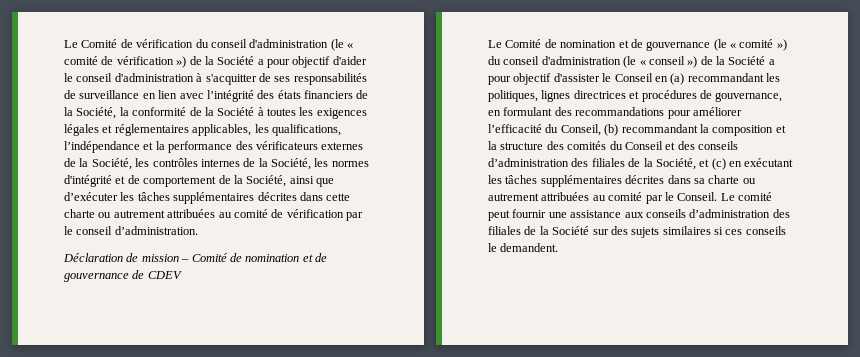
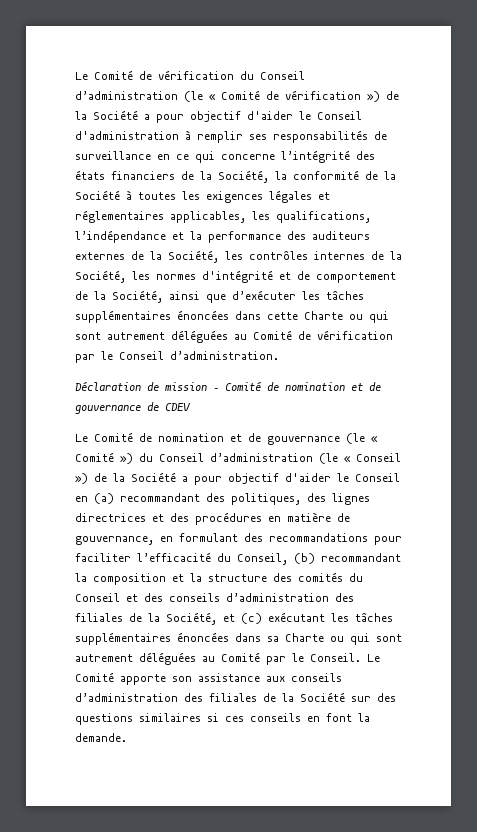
[210,39,353,51] [64,56,98,65] conseil d'administration (le « comité -> [260,71,305,80] [75,90,260,102] Conseil d’administration (le « Comité
[76,73,113,82] conseil -> [317,111,362,120] Conseil
[205,73,271,85] s'acquitter de -> [197,131,243,143] remplir
[158,90,204,99] lien avec -> [176,151,275,163] ce qui concerne
[255,141,318,150] vérificateurs -> [312,231,370,240] auditeurs
[257,192,297,201] décrites -> [177,310,229,320] énoncées
[64,209,268,218] charte ou autrement attribuées au comité -> [304,311,389,323] [75,330,292,343] Charte ou qui sont autrement déléguées au Comité
[76,226,113,235] conseil -> [119,351,164,360] Conseil
[739,39,774,48] comité -> [75,452,114,462] Comité
[503,56,775,68] [488,73,600,85] conseil d'administration (le « conseil ») de la Société a pour objectif d'assister -> [159,453,401,464] [75,472,331,485] Conseil d’administration (le « Conseil ») de la Société a pour objectif d'aider
[766,73,780,82] [488,90,697,102] les politiques, lignes directrices et procédures -> [206,493,370,505] [75,512,331,525] des politiques, des lignes directrices et des procédures en matière
[692,107,742,116] améliorer -> [75,553,131,562] faciliter
[729,161,742,167] en -> (262, 618) none
[625,175,665,184] décrites -> [177,632,229,642] énoncées
[708,175,756,184] [488,192,772,204] [488,209,567,221] charte ou autrement attribuées au comité par le Conseil. Le comité peut fournir une -> [285,633,402,645] [75,652,380,665] [75,672,192,685] Charte ou qui sont autrement déléguées au Comité par le Conseil. Le Comité apporte son
[631,227,660,238] sujets -> [75,713,133,725] questions
[488,243,559,252] le demandent. -> [307,713,370,722] [75,733,127,742] en font la demande.

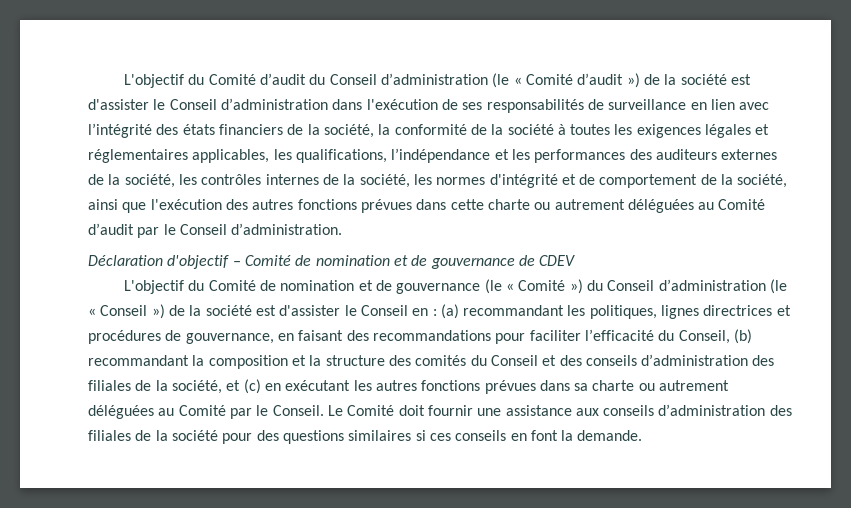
[75,70,234,80] Le Comité de vérification -> [124,73,306,88] L'objectif du Comité d’audit
[266,90,399,102] [75,110,362,123] [75,130,243,143] de vérification ») de la Société a pour objectif d'aider le Conseil d'administration à remplir -> [577,73,751,88] [88,98,458,110] d’audit ») de la société est d'assister le Conseil d’administration dans l'exécution de
[176,151,275,163] ce qui concerne -> [710,99,770,110] lien avec
[218,170,269,183] Société, -> [323,124,374,138] société,
[75,190,120,200] Société -> [507,124,554,135] société
[190,231,281,243] la performance -> [511,149,626,163] les performances
[168,250,219,263] Société, -> [124,174,175,188] société,
[75,270,126,283] Société, -> [359,174,410,188] société,
[112,290,163,303] Société, -> [737,174,788,188] société,
[232,290,364,300] [75,310,389,323] [75,330,393,343] d’exécuter les tâches supplémentaires énoncées dans cette Charte ou qui sont autrement déléguées au Comité de vérification -> [150,199,766,213] [88,223,134,235] l'exécution des autres fonctions prévues dans cette charte ou autrement déléguées au Comité d’audit
[147,382,207,391] de mission -> [167,255,230,269] d'objectif
[75,434,88,442] Le -> [124,280,205,294] L'objectif du
[131,472,331,485] Société a pour objectif d'aider -> [205,305,341,316] société est d'assister
(88, 499) none -> [432,309,437,316] :
[206,493,370,505] [75,512,331,525] des politiques, des lignes directrices et des procédures en matière -> [567,305,791,319] [88,330,161,344] les politiques, lignes directrices et procédures
[179,533,238,542] formulant -> [298,330,344,341] faisant
[166,612,217,625] Société, -> [171,380,222,394] société,
(262, 618) none -> [264,383,281,391] en
[355,612,393,622] [75,632,402,645] tâches supplémentaires énoncées dans sa Charte ou qui sont -> [375,380,655,394] autres fonctions prévues dans sa charte ou
[120,674,192,685] apporte son -> [398,405,502,416] doit fournir une
[300,692,371,702] Société sur -> [171,430,253,444] société pour

